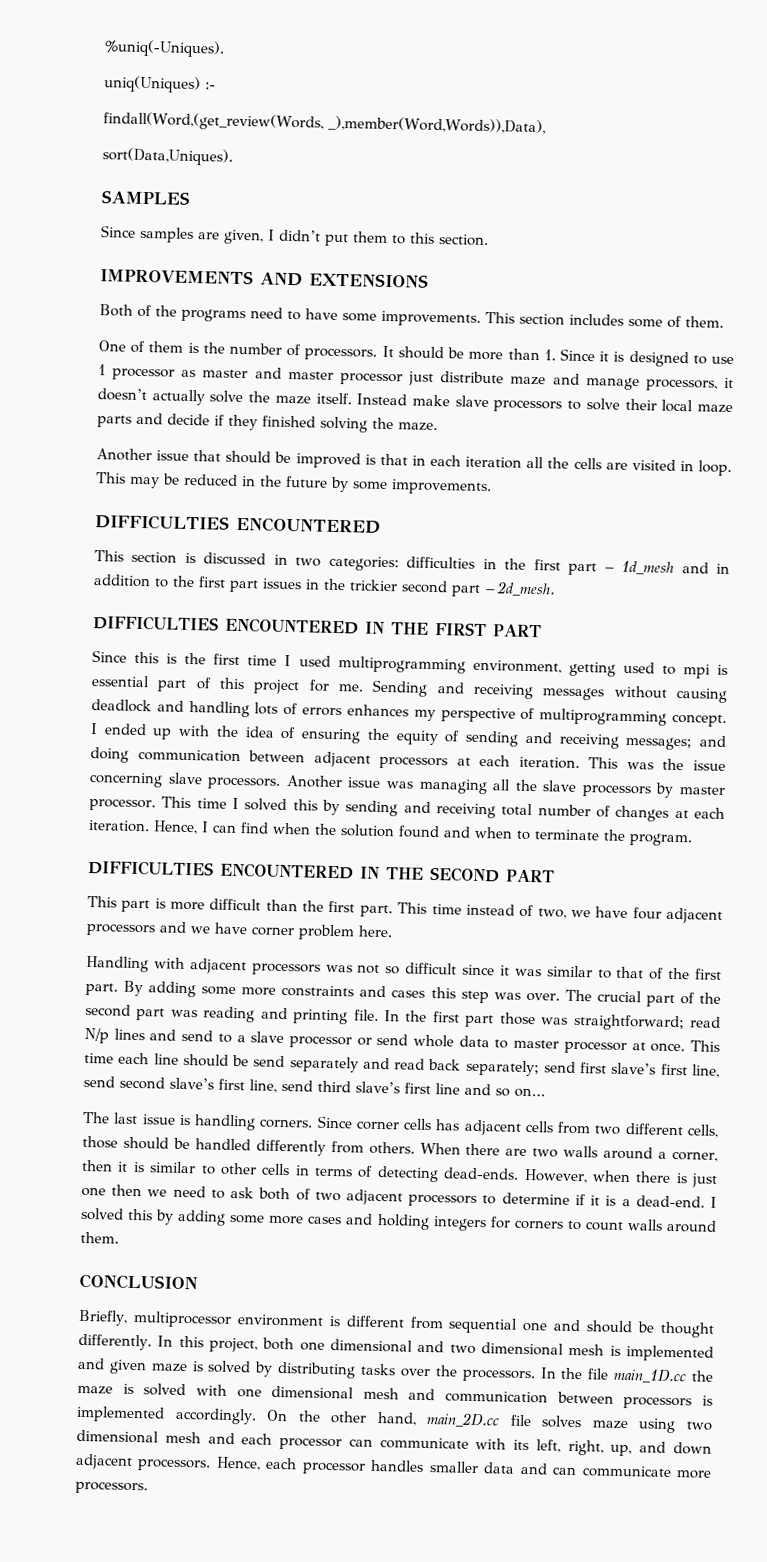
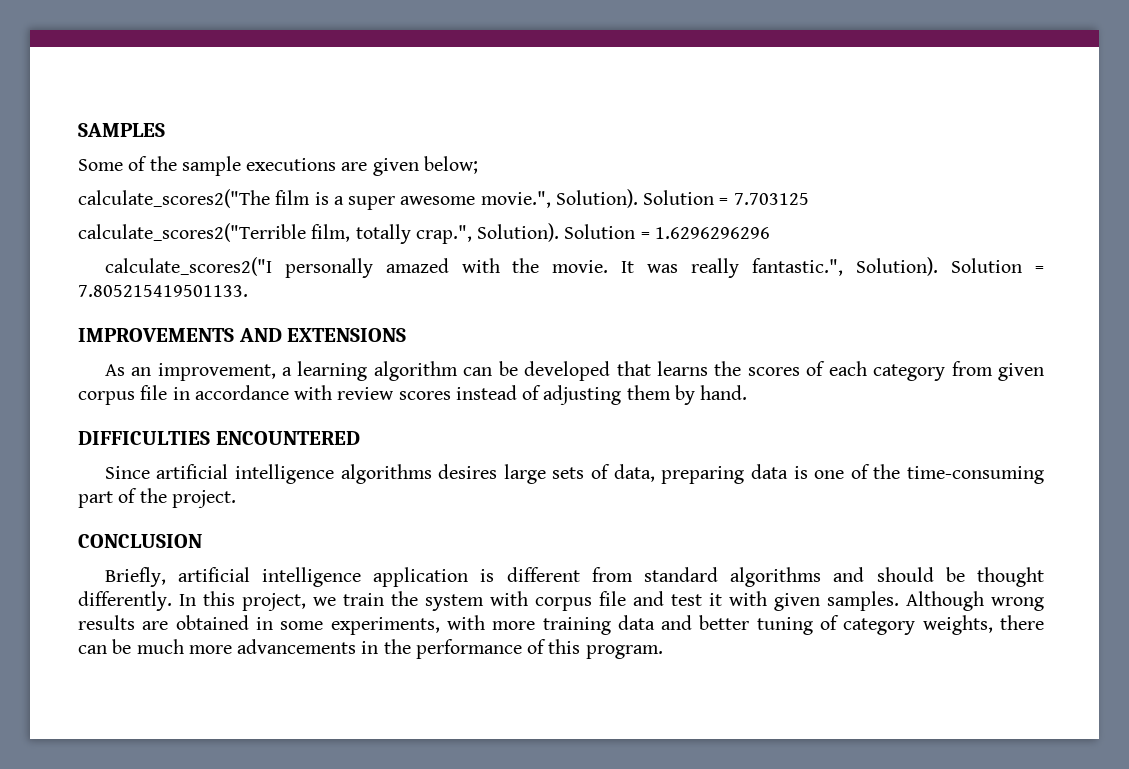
[104,39,225,58] [104,75,216,94] [103,111,546,135] [102,147,233,166] [101,190,190,205] [101,225,489,247] [100,268,429,288] [99,304,724,328] [98,340,735,368] [98,364,734,392] [97,388,733,414] [97,412,438,433] [96,448,733,477] [96,472,492,496] [95,514,381,534] [94,550,730,576] [93,574,556,597] [93,615,542,638] [92,650,728,679] [91,675,727,703] [91,699,727,727] [90,723,727,751] [90,747,726,771] [89,772,725,798] [89,796,726,822] [88,819,692,847] [88,859,555,883] [87,895,724,924] [86,921,393,941] [86,955,722,980] [85,980,721,1007] [85,1003,722,1032] [84,1027,720,1055] [84,1052,720,1078] [83,1075,545,1098] [82,1111,719,1138] [82,1135,719,1162] [81,1159,718,1188] [81,1184,717,1208] [80,1207,717,1233] [80,1231,119,1244] %uniq(-Uniques). // uniq(Uniques) :- // findall(Word,(get_review(Words, _),member(Word,Words)),Data), // sort(Data,Uniques). // SAMPLES // Since samples are given, I didn’t put them to this section. // IMPROVEMENTS AND EXTENSIONS // Both of the programs need to have some improvements. This section includes some of them. // One of them is the number of processors. It should be more than 1. Since it is designed to use 1 processor as master and master processor just distribute maze and manage processors, it doesn’t actually solve the maze itself. Instead make slave processors to solve their local maze parts and decide if they finished solving the maze. // Another issue that should be improved is that in each iteration all the cells are visited in loop. This may be reduced in the future by some improvements. // DIFFICULTIES ENCOUNTERED // This section is discussed in two categories: difficulties in the first part – 1d_mesh and in addition to the first part issues in the trickier second part – 2d_mesh. // DIFFICULTIES ENCOUNTERED IN THE FIRST PART // Since this is the first time I used multiprogramming environment, getting used to mpi is essential part of this project for me. Sending and receiving messages without causing deadlock and handling lots of errors enhances my perspective of multiprogramming concept. I ended up with the idea of ensuring the equity of sending and receiving messages; and doing communication between adjacent processors at each iteration. This was the issue concerning slave processors. Another issue was managing all the slave processors by master processor. This time I solved this by sending and receiving total number of changes at each iteration. Hence, I can find when the solution found and when to terminate the program. // DIFFICULTIES ENCOUNTERED IN THE SECOND PART // This part is more difficult than the first part. This time instead of two, we have four adjacent processors and we have corner problem here. // Handling with adjacent processors was not so difficult since it was similar to that of the first part. By adding some more constraints and cases this step was over. The crucial part of the second part was reading and printing file. In the first part those was straightforward; read N/p lines and send to a slave processor or send whole data to master processor at once. This time each line should be send separately and read back separately; send first slave’s first line, send second slave’s first line, send third slave’s first line and so on… // The last issue is handling corners. Since corner cells has adjacent cells from two different cells, those should be handled differently from others. When there are two walls around a corner, then it is similar to other cells in terms of detecting dead-ends. However, when there is just one then we need to ask both of two adjacent processors to determine if it is a dead-end. I solved this by adding some more cases and holding integers for corners to count walls around them. -> [78,123,165,137] [78,156,478,176] [78,189,809,210] [78,223,770,244] [104,257,1044,278] [78,285,248,297] [78,328,407,342] [104,361,1045,381] [78,385,748,405] [78,431,360,445] [104,464,1045,484] [78,488,236,508] SAMPLES // Some of the sample executions are given below; // calculate_scores2("The film is a super awesome movie.", Solution). Solution = 7.703125 // calculate_scores2("Terrible film, totally crap.", Solution). Solution = 1.6296296296 // calculate_scores2("I personally amazed with the movie. It was really fantastic.", Solution). Solution = 7.805215419501133. // IMPROVEMENTS AND EXTENSIONS // As an improvement, a learning algorithm can be developed that learns the scores of each category from given corpus file in accordance with review scores instead of adjusting them by hand. // DIFFICULTIES ENCOUNTERED // Since artificial intelligence algorithms desires large sets of data, preparing data is one of the time-consuming part of the project.
[132,1310,324,1328] multiprocessor environment -> [177,567,469,587] artificial intelligence application
[448,1317,548,1334] sequential one -> [644,567,822,587] standard algorithms
[262,1337,714,1362] [77,1357,715,1384] [77,1383,713,1410] [76,1405,712,1434] [76,1429,712,1457] [75,1453,711,1479] [75,1480,148,1495] both one dimensional and two dimensional mesh is implemented and given maze is solved by distributing tasks over the processors. In the file main_1D.cc the maze is solved with one dimensional mesh and communication between processors is implemented accordingly. On the other hand, main_2D.cc file solves maze using two dimensional mesh and each processor can communicate with its left, right, up, and down adjacent processors. Hence, each processor handles smaller data and can communicate more processors. -> [313,591,1044,611] [78,615,1044,635] [78,639,663,659] we train the system with corpus file and test it with given samples. Although wrong results are obtained in some experiments, with more training data and better tuning of category weights, there can be much more advancements in the performance of this program.

